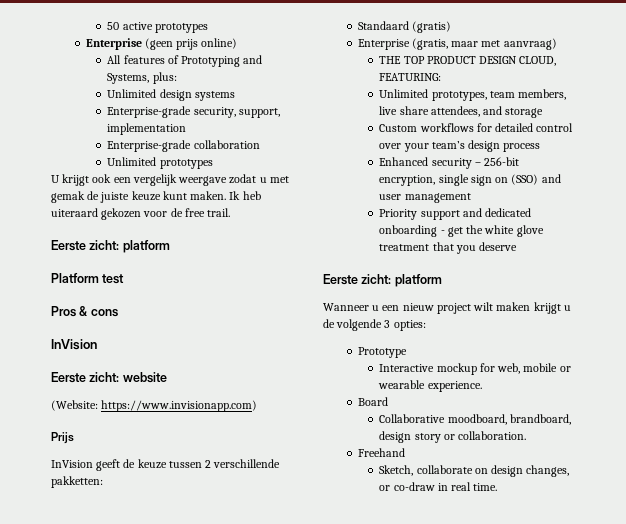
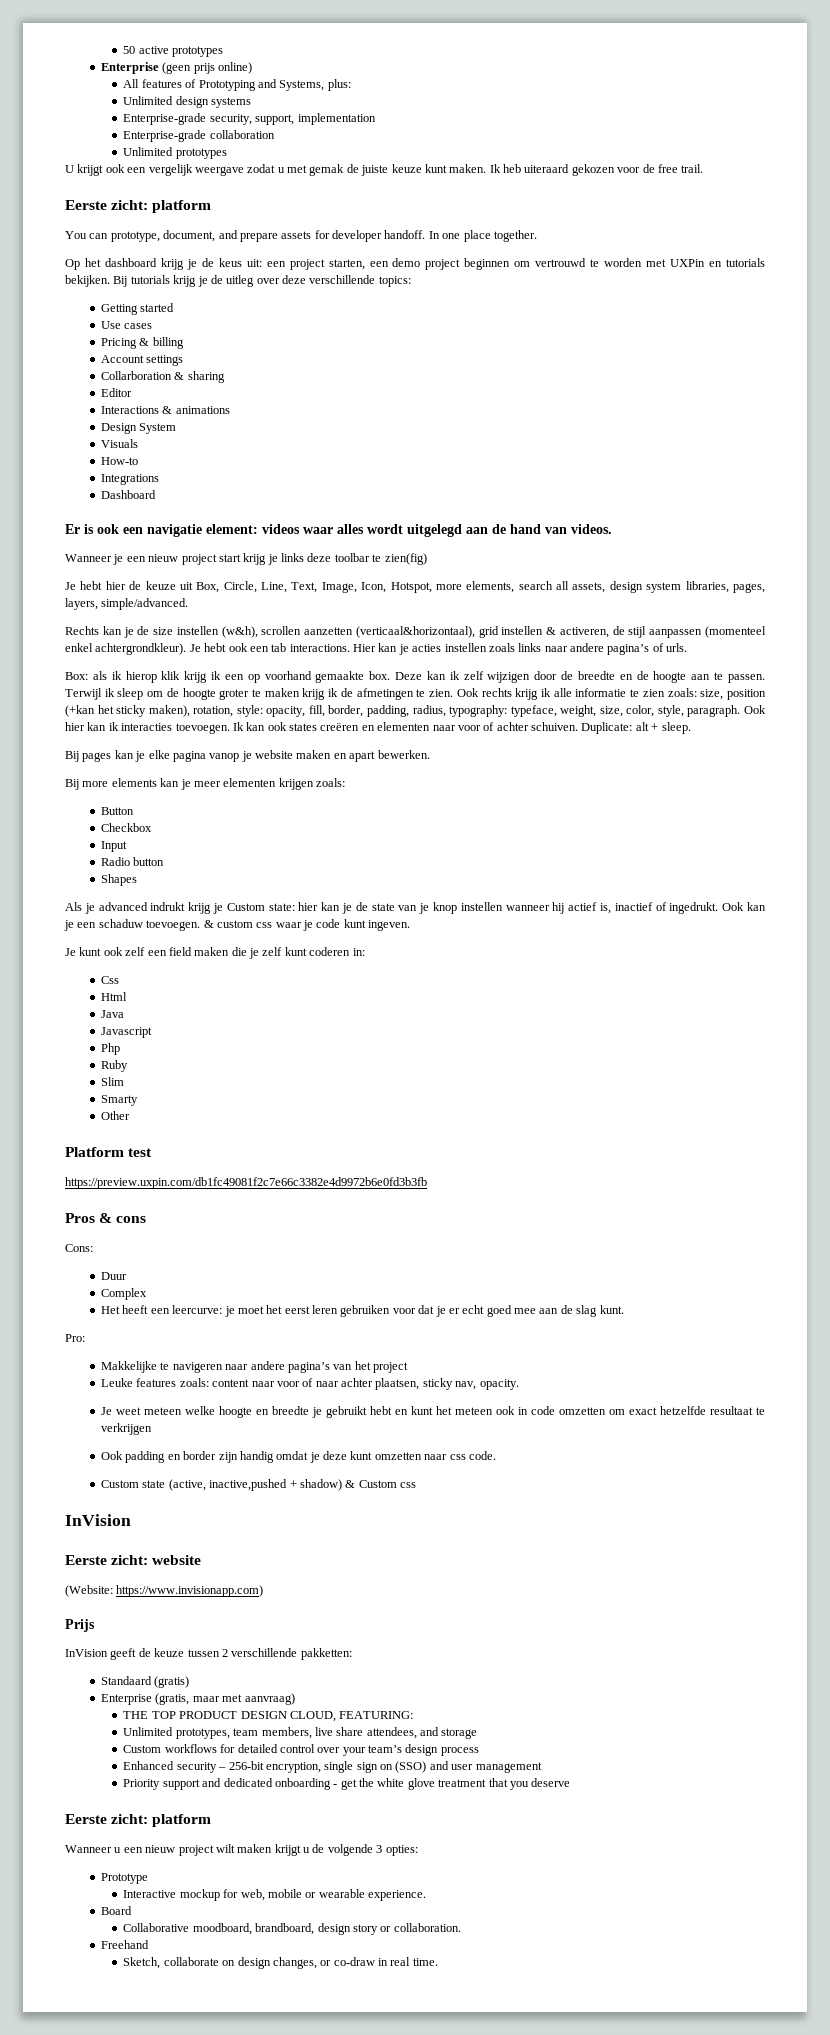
(170, 246) none -> [65,230,537,242] [65,258,766,270] [65,275,411,287] [101,303,175,315] [101,321,153,329] [101,337,184,349] [101,355,184,366] [101,371,225,383] [101,388,133,397] [101,406,230,414] [101,423,177,434] [101,439,139,448] [101,457,139,465] [101,474,160,485] [101,490,157,499] [65,524,612,537] [65,553,427,565] [65,581,766,593] [65,598,189,610] [65,626,766,638] [65,643,688,655] [65,671,765,683] [65,688,767,700] [65,705,766,717] [65,722,691,734] [65,750,430,762] [65,778,345,790] [101,807,135,815] [101,823,153,832] [101,841,128,852] [101,857,165,866] [101,874,138,886] [65,902,766,914] [64,919,411,931] [65,947,365,959] [101,976,120,984] [101,992,128,1001] [101,1010,125,1018] [101,1027,153,1038] [101,1043,121,1055] [101,1060,129,1072] [101,1077,125,1086] [101,1095,139,1106] [101,1111,131,1120] // You can prototype, document, and prepare assets for developer handoff. In one place together. // Op het dashboard krijg je de keus uit: een project starten, een demo project beginnen om vertrouwd te worden met UXPin en tutorials bekijken. Bij tutorials krijg je de uitleg over deze verschillende topics: // Getting started // Use cases // Pricing & billing // Account settings // Collarboration & sharing // Editor // Interactions & animations // Design System // Visuals // How-to // Integrations // Dashboard // Er is ook een navigatie element: videos waar alles wordt uitgelegd aan de hand van videos. // Wanneer je een nieuw project start krijg je links deze toolbar te zien(fig) // Je hebt hier de keuze uit Box, Circle, Line, Text, Image, Icon, Hotspot, more elements, search all assets, design system libraries, pages, layers, simple/advanced. // Rechts kan je de size instellen (w&h), scrollen aanzetten (verticaal&horizontaal), grid instellen & activeren, de stijl aanpassen (momenteel enkel achtergrondkleur). Je hebt ook een tab interactions. Hier kan je acties instellen zoals links naar andere pagina’s of urls. // Box: als ik hierop klik krijg ik een op voorhand gemaakte box. Deze kan ik zelf wijzigen door de breedte en de hoogte aan te passen. Terwijl ik sleep om de hoogte groter te maken krijg ik de afmetingen te zien. Ook rechts krijg ik alle informatie te zien zoals: size, position (+kan het sticky maken), rotation, style: opacity, fill, border, padding, radius, typography: typeface, weight, size, color, style, paragraph. Ook hier kan ik interacties toevoegen. Ik kan ook states creëren en elementen naar voor of achter schuiven. Duplicate: alt + sleep. // Bij pages kan je elke pagina vanop je website maken en apart bewerken. // Bij more elements kan je meer elementen krijgen zoals: // Button // Checkbox // Input // Radio button // Shapes // Als je advanced indrukt krijg je Custom state: hier kan je de state van je knop instellen wanneer hij actief is, inactief of ingedrukt. Ook kan je een schaduw toevoegen. & custom css waar je code kunt ingeven. // Je kunt ook zelf een field maken die je zelf kunt coderen in: // Css // Html // Java // Javascript // Php // Ruby // Slim // Smarty // Other
(125, 279) none -> [65,1177,427,1189] // https://preview.uxpin.com/db1fc49081f2c7e66c3382e4d9972b6e0fd3b3fb
(118, 313) none -> [65,1244,93,1252] [101,1272,128,1280] [101,1288,148,1300] [101,1305,624,1317] [65,1334,85,1342] [101,1361,409,1373] [101,1378,519,1390] [101,1406,766,1418] [101,1423,153,1435] [101,1451,496,1463] [101,1479,417,1491] // Cons: // Duur // Complex // Het heeft een leercurve: je moet het eerst leren gebruiken voor dat je er echt goed mee aan de slag kunt. // Pro: // Makkelijke te navigeren naar andere pagina’s van het project // Leuke features zoals: content naar voor of naar achter plaatsen, sticky nav, opacity. // Je weet meteen welke hoogte en breedte je gebruikt hebt en kunt het meteen ook in code omzetten om exact hetzelfde resultaat te verkrijgen // Ook padding en border zijn handig omdat je deze kunt omzetten naar css code. // Custom state (active, inactive,pushed + shadow) & Custom css

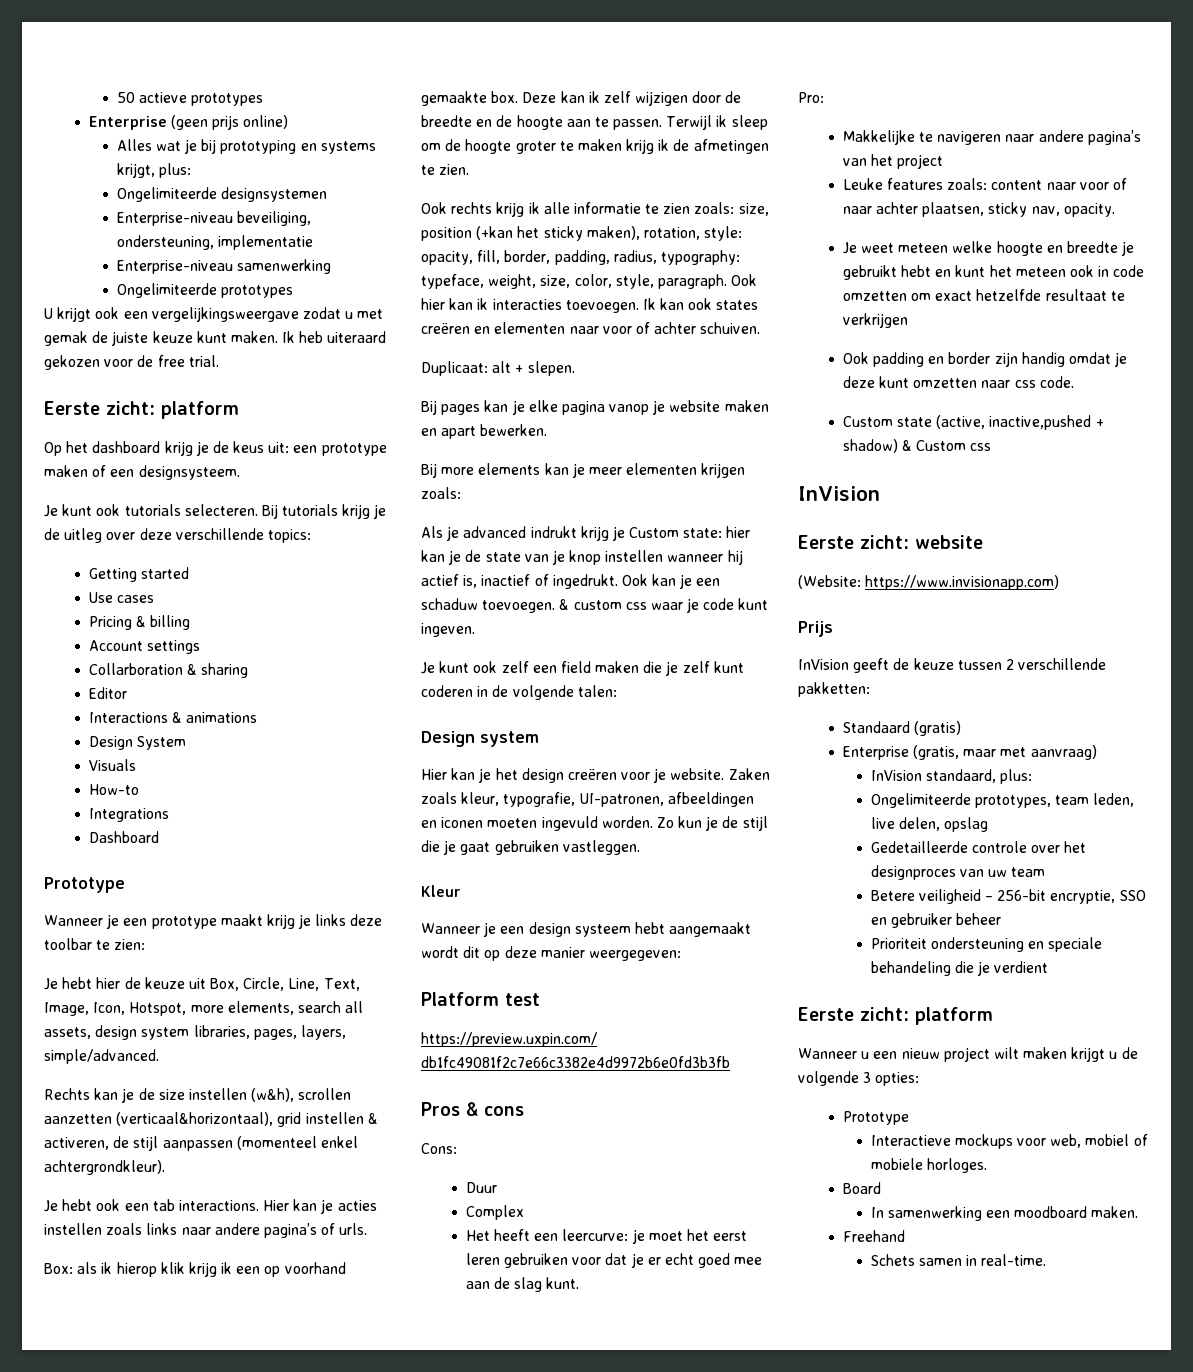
[138,46,169,54] active -> [138,92,187,103] actieve
[123,79,351,91] [123,96,252,108] [123,113,376,125] [123,130,275,142] [123,147,174,156] All features of Prototyping and Systems, plus: // Unlimited design systems // Enterprise-grade security, support, implementation // Enterprise-grade collaboration // Unlimited -> [116,139,376,154] [116,163,191,178] [116,187,327,202] [116,211,311,226] [116,235,313,250] [116,259,331,274] [116,283,217,298] Alles wat je bij prototyping en systems krijgt, plus: // Ongelimiteerde designsystemen // Enterprise-niveau beveiliging, ondersteuning, implementatie // Enterprise-niveau samenwerking // Ongelimiteerde
[148,164,244,176] vergelijk weergave -> [151,307,299,322] vergelijkingsweergave
[681,164,704,173] [65,200,212,213] [65,230,537,242] trail. // Eerste zicht: platform // You can prototype, document, and prepare assets for developer handoff. In one place together. -> [188,355,219,367] [44,401,239,419] trial. // Eerste zicht: platform
[289,258,766,270] [65,275,110,287] project starten, een demo project beginnen om vertrouwd te worden met UXPin en tutorials bekijken. -> [321,443,387,456] [44,465,240,480] [44,504,258,517] prototype maken of een designsysteem. // Je kunt ook tutorials selecteren.
[65,524,612,537] [65,554,241,565] Er is ook een navigatie element: videos waar alles wordt uitgelegd aan de hand van videos. // Wanneer je een nieuw project start -> [44,877,125,893] [44,914,263,929] Prototype // Wanneer je een prototype maakt
[384,553,427,565] zien(fig) -> [114,939,146,950] zien:
(187, 649) none -> (165, 1167) //
(454, 693) none -> (470, 169) //
[581,722,633,734] Duplicate: -> [421,361,488,376] // Duplicaat:
[661,722,691,734] sleep. -> [527,361,575,376] slepen.
[101,807,135,815] [101,823,153,832] [101,841,128,852] [101,857,165,866] [101,874,138,886] // Button // Checkbox // Input // Radio button // Shapes -> (461, 493) none
[352,948,365,956] [101,976,120,984] [101,992,128,1001] [101,1010,125,1018] [101,1027,153,1038] [101,1043,121,1055] [101,1060,129,1072] [101,1077,125,1086] [101,1095,139,1106] [101,1111,131,1120] in: // Css // Html // Java // Javascript // Php // Ruby // Slim // Smarty // Other -> [477,685,617,700] [421,731,539,747] [421,768,770,783] [421,792,754,807] [421,816,768,831] [421,840,640,855] [421,885,461,897] [421,922,752,937] [421,946,681,961] in de volgende talen: // Design system // Hier kan je het design creëren voor je website. Zaken zoals kleur, typografie, UI-patronen, afbeeldingen en iconen moeten ingevuld worden. Zo kun je de stijl die je gaat gebruiken vastleggen. // Kleur // Wanneer je een design systeem hebt aangemaakt wordt dit op deze manier weergegeven:
[123,1711,414,1722] [123,1727,478,1739] [123,1744,479,1756] [123,1761,542,1773] [123,1778,571,1790] THE TOP PRODUCT DESIGN CLOUD, FEATURING: // Unlimited prototypes, team members, live share attendees, and storage // Custom workflows for detailed control over your team’s design process // Enhanced security – 256-bit encryption, single sign on (SSO) and user management // Priority support and dedicated onboarding - get the white glove treatment that you deserve -> [870,769,1033,784] [870,793,1135,808] [870,817,989,832] [870,841,1087,853] [870,865,1046,880] [870,889,1146,904] [870,913,1002,928] [870,937,1103,952] [870,961,1049,976] InVision standaard, plus: // Ongelimiteerde prototypes, team leden, live delen, opslag // Gedetailleerde controle over het designproces van uw team // Betere veiligheid – 256-bit encryptie, SSO en gebruiker beheer // Prioriteit ondersteuning en speciale behandeling die je verdient
[123,1889,427,1901] [101,1906,133,1915] [123,1923,461,1935] [101,1940,150,1949] [123,1957,438,1969] Interactive mockup for web, mobile or wearable experience. // Board // Collaborative moodboard, brandboard, design story or collaboration. // Freehand // Sketch, collaborate on design changes, or co-draw in real time. -> [870,1134,1148,1149] [870,1158,987,1173] [842,1182,881,1194] [870,1206,1139,1221] [842,1230,905,1242] [870,1254,1047,1266] Interactieve mockups voor web, mobiel of mobiele horloges. // Board // In samenwerking een moodboard maken. // Freehand // Schets samen in real-time.

